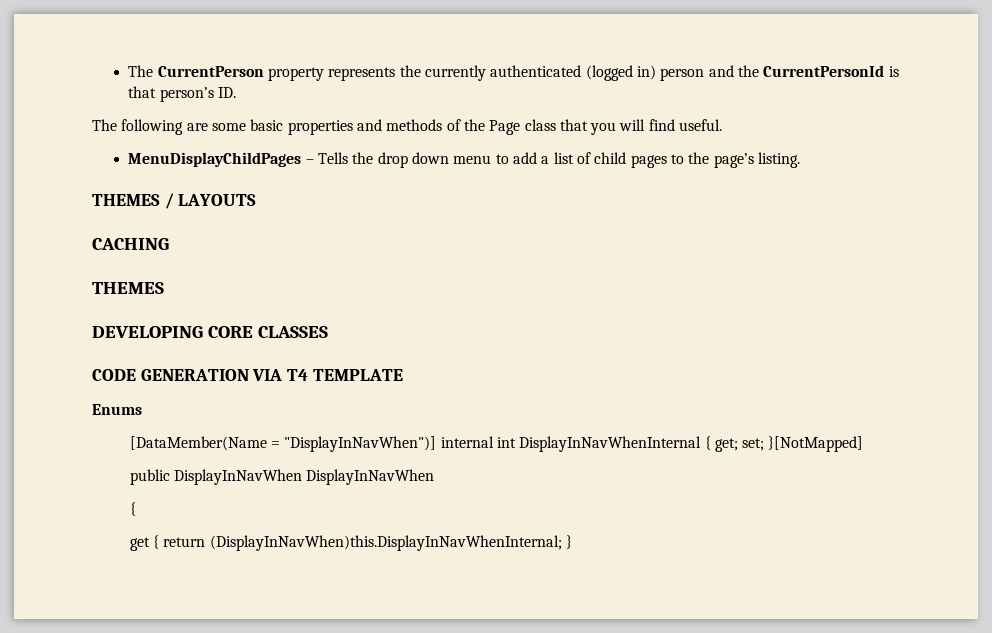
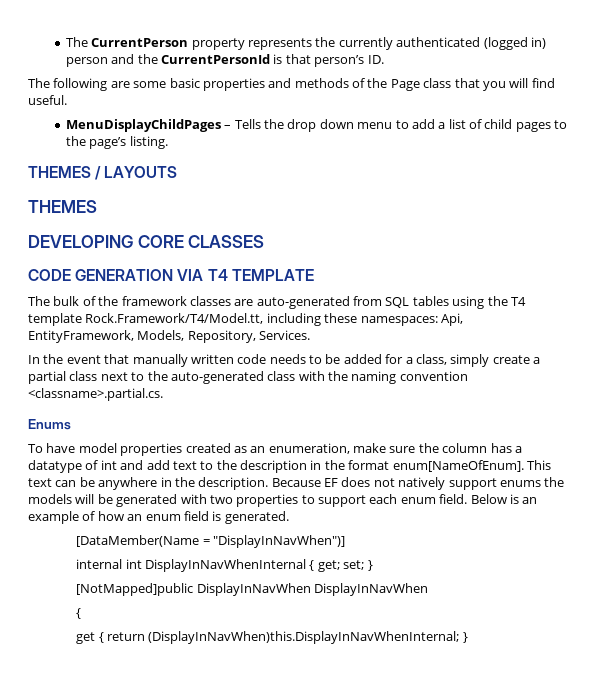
[92,238,169,250] // CACHING -> (178, 172) none
[92,404,142,415] Enums -> [28,296,526,309] [28,313,463,326] [28,330,311,343] [28,354,540,367] [28,371,468,384] [28,388,163,401] [28,419,71,430] [28,443,522,456] [28,460,551,473] [28,477,565,490] [28,494,538,507] [28,511,289,524] The bulk of the framework classes are auto-generated from SQL tables using the T4 template Rock.Framework/T4/Model.tt, including these namespaces: Api, EntityFramework, Models, Repository, Services. // In the event that manually written code needs to be added for a class, simply create a partial class next to the auto-generated class with the naming convention <classname>.partial.cs. // Enums // To have model properties created as an enumeration, make sure the column has a datatype of int and add text to the description in the format enum[NameOfEnum]. This text can be anywhere in the description. Because EF does not natively support enums the models will be generated with two properties to support each enum field. Below is an example of how an enum field is generated.
(437, 444) none -> (346, 541) //
[768,436,864,452] [129,469,170,485] }[NotMapped] // public -> [367,560,373,571] [76,583,194,596] } // [NotMapped]public

